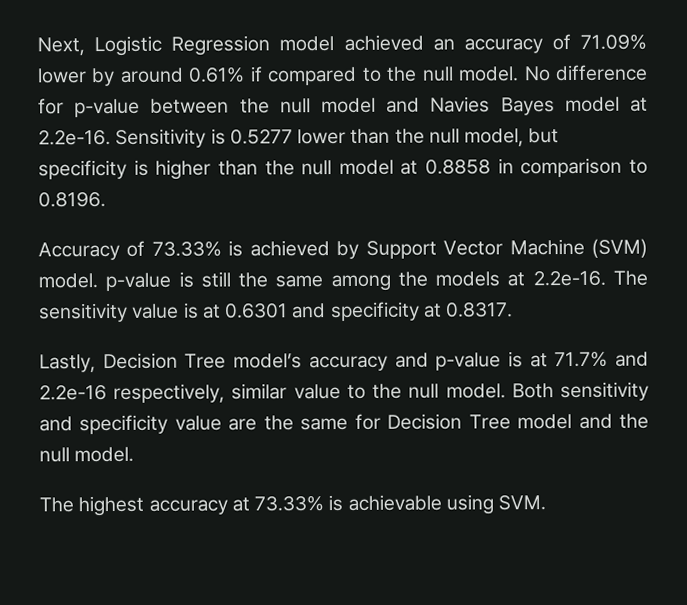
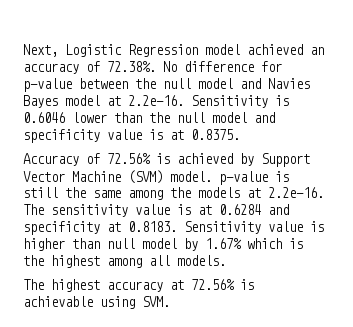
[580,34,647,50] [37,66,520,87] 71.09% lower by around 0.61% if compared to the null model. -> [107,61,156,72] 72.38%.
[229,129,293,145] 0.5277 -> [23,112,65,123] 0.6046
[464,128,560,147] [38,157,648,180] [38,192,106,208] model, but specificity is higher than the null model at 0.8858 in comparison to 0.8196. -> [212,112,275,123] [23,129,240,143] model and specificity value is at 0.8375.
[151,241,222,257] 73.33% -> [107,153,151,164] 72.56%
[225,303,289,319] 0.6301 -> [219,204,261,215] 0.6284
[446,302,514,318] [39,351,649,373] [39,381,649,404] [39,413,649,435] [39,446,135,463] 0.8317. // Lastly, Decision Tree model’s accuracy and p-value is at 71.7% and 2.2e-16 respectively, similar value to the null model. Both sensitivity and specificity value are the same for Decision Tree model and the null model. -> [128,221,324,234] [23,238,303,251] [23,255,226,268] 0.8183. Sensitivity value is higher than null model by 1.67% which is the highest among all models.
[254,496,325,512] 73.33% -> [191,279,235,290] 72.56%

